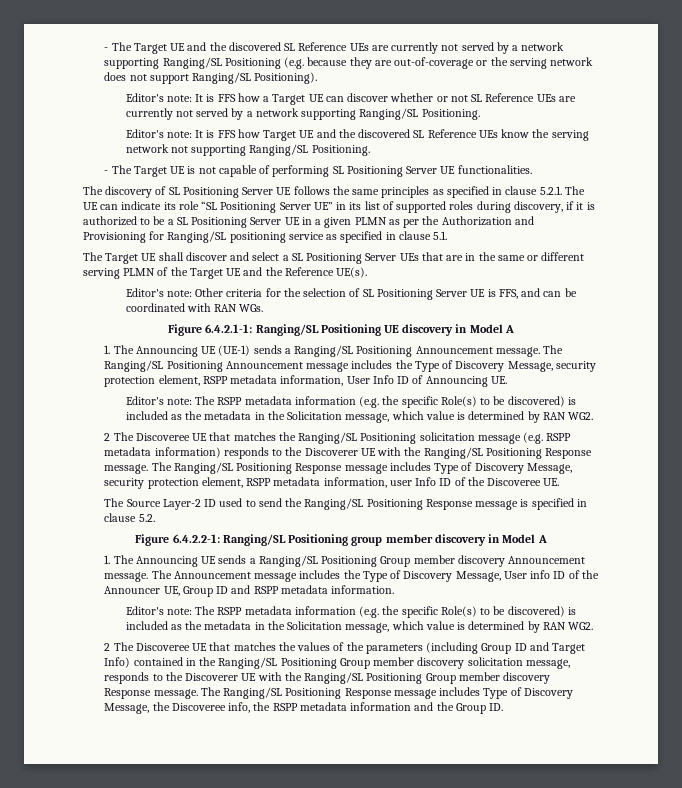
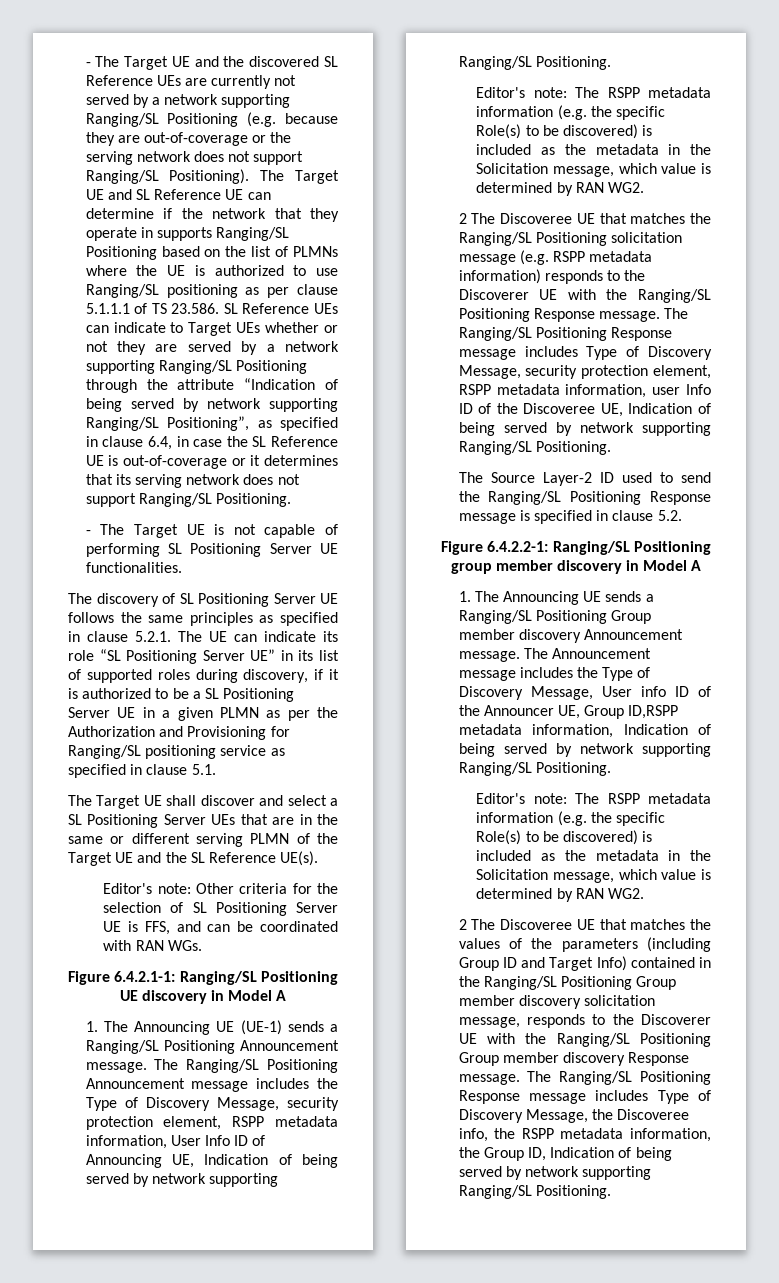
[125,93,576,105] [125,108,480,120] [125,129,589,141] [125,144,247,156] // Editor's note: It is FFS how a Target UE can discover whether or not SL Reference UEs are currently not served by a network supporting Ranging/SL Positioning. // Editor's note: It is FFS how Target UE and the discovered SL Reference UEs know the serving network not supporting -> [260,170,339,184] [85,189,271,200] [85,208,339,222] [85,227,290,241] [85,246,338,260] [85,265,338,276] [85,284,338,298] [85,303,338,314] [85,322,338,336] [85,341,339,355] [85,360,308,374] [85,378,338,393] [85,398,338,412] [85,416,338,431] [85,436,338,450] [85,455,338,469] [85,474,300,488] [85,493,136,507] The Target UE and SL Reference UE can determine if the network that they operate in supports Ranging/SL Positioning based on the list of PLMNs where the UE is authorized to use Ranging/SL positioning as per clause 5.1.1.1 of TS 23.586. SL Reference UEs can indicate to Target UEs whether or not they are served by a network supporting Ranging/SL Positioning through the attribute “Indication of being served by network supporting Ranging/SL Positioning”, as specified in clause 6.4, in case the SL Reference UE is out-of-coverage or it determines that its serving network does not support
(283, 271) none -> [190,852,205,863] SL
[490,376,507,384] UE. -> [171,1154,338,1168] [85,1173,279,1187] [458,56,611,70] UE, Indication of being served by network supporting Ranging/SL Positioning.
[543,478,560,486] UE. -> [600,403,711,417] [458,422,711,436] [458,441,611,455] UE, Indication of being served by network supporting Ranging/SL Positioning.
[216,585,395,594] ID and RSPP metadata information. -> [628,705,679,719] [458,724,711,738] [458,743,711,757] [458,762,611,776] ID,RSPP metadata information, Indication of being served by network supporting Ranging/SL Positioning.
[350,702,504,714] information and the Group ID. -> [630,1128,711,1142] [458,1147,672,1161] [458,1166,652,1180] [458,1185,611,1199] information, the Group ID, Indication of being served by network supporting Ranging/SL Positioning.

